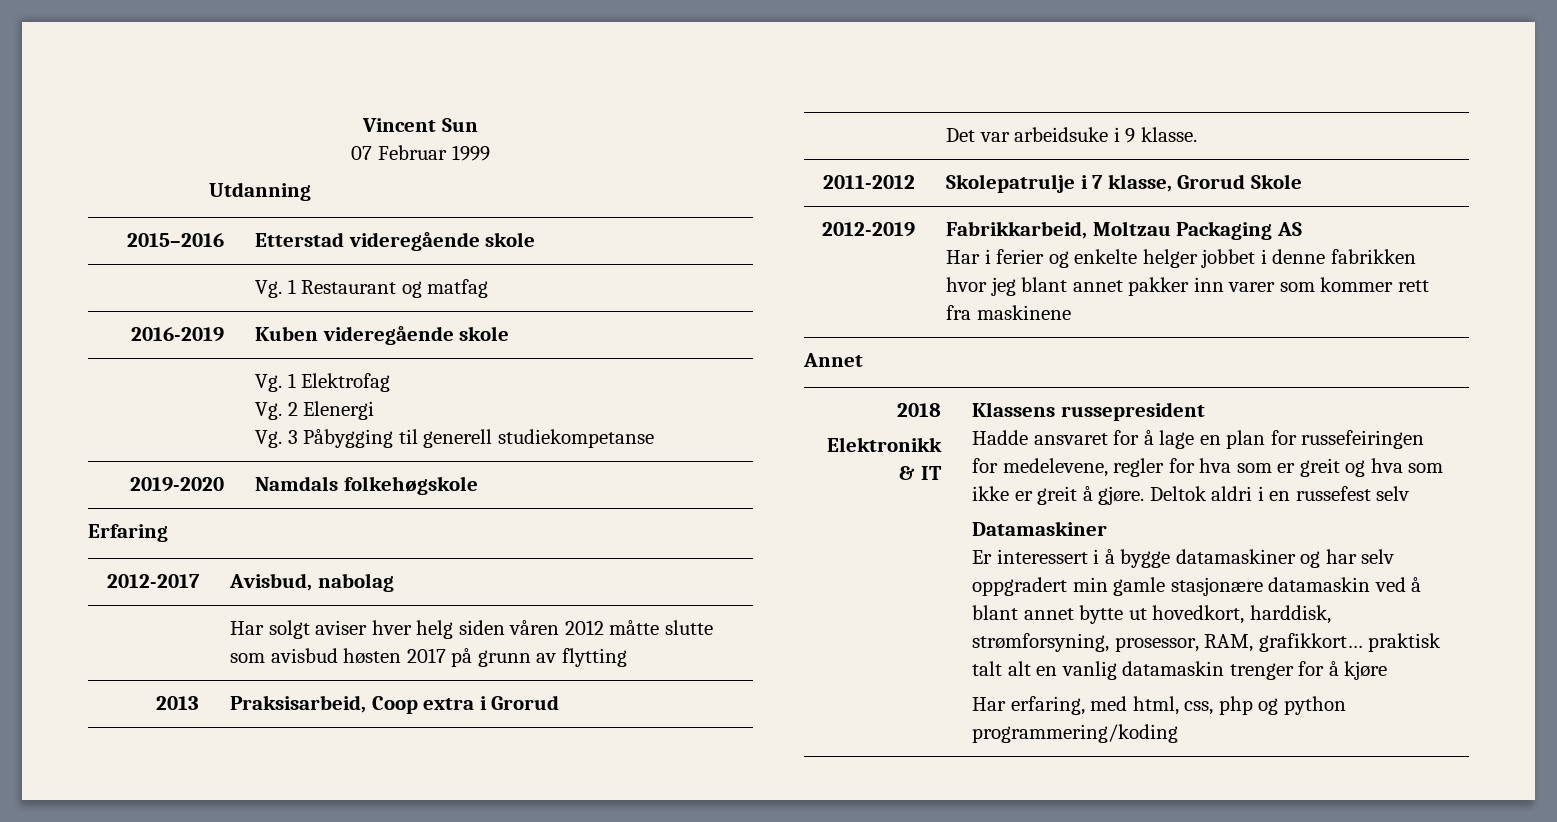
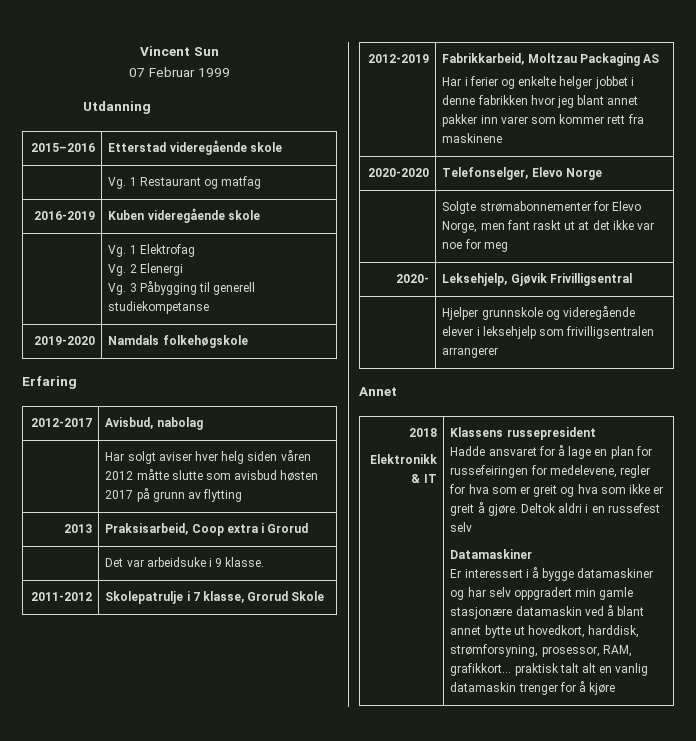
(1071, 312) none -> [367,168,429,177] [442,167,602,180] [442,201,642,214] [442,220,655,233] [442,239,508,252] [395,274,429,283] [442,273,632,286] [442,306,636,320] [442,326,655,339] [442,347,499,358] // 2020-2020 | Telefonselger, Elevo Norge // | Solgte strømabonnementer for Elevo Norge, men fant raskt ut at det ikke var noe for meg // 2020- | Leksehjelp, Gjøvik Frivilligsentral // | Hjelper grunnskole og videregående elever i leksehjelp som frivilligsentralen arrangerer
[972,696,1346,715] [972,724,1179,743] // Har erfaring, med html, css, php og python programmering/koding -> (616, 688) none

